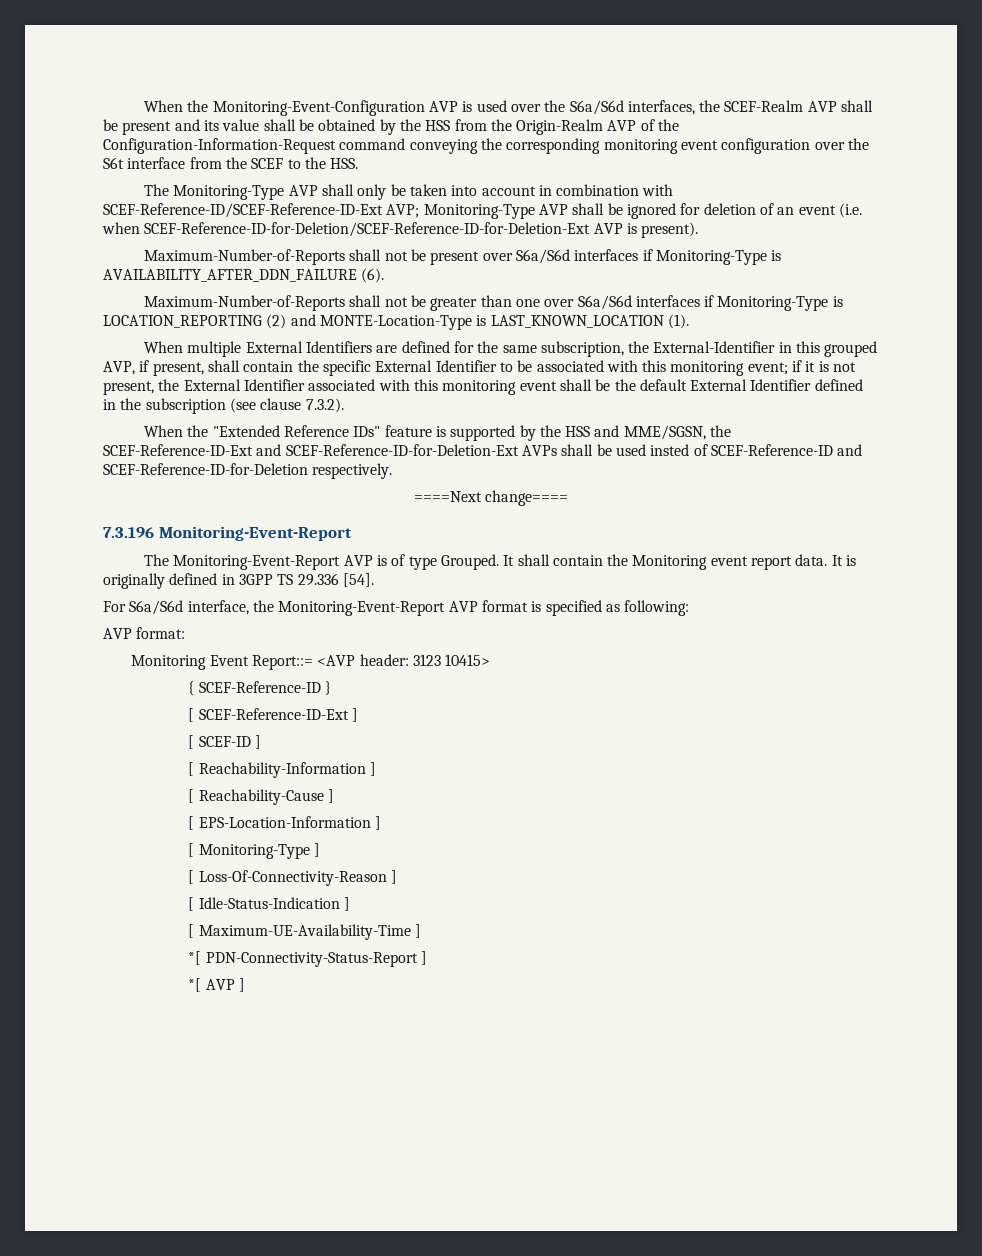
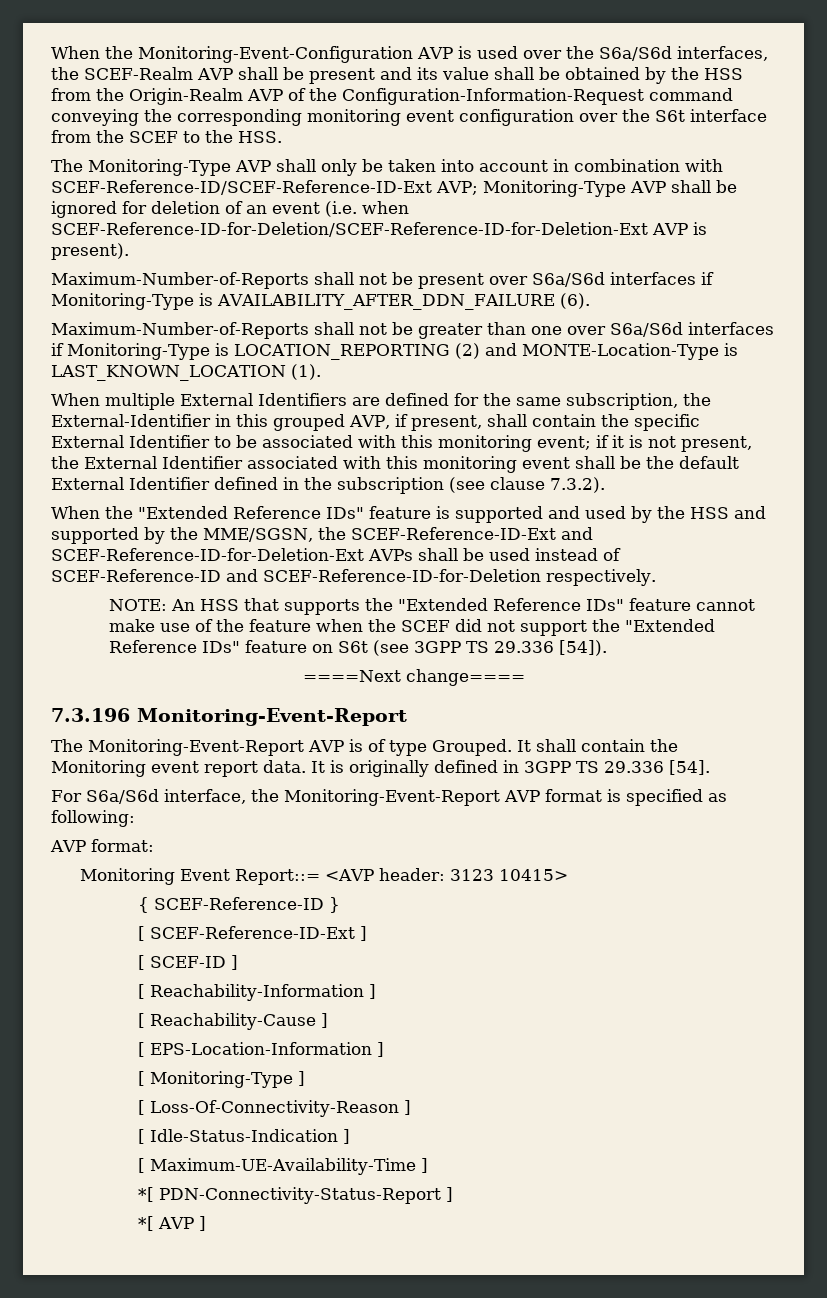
(516, 433) none -> [548,506,626,519] and used
(620, 431) none -> [51,527,198,544] supported by the
[650,444,690,456] insted -> [534,548,598,561] instead
(393, 471) none -> [108,598,755,615] [108,619,715,636] [108,640,607,656] // NOTE: An HSS that supports the "Extended Reference IDs" feature cannot make use of the feature when the SCEF did not support the "Extended Reference IDs" feature on S6t (see 3GPP TS 29.336 [54]).

